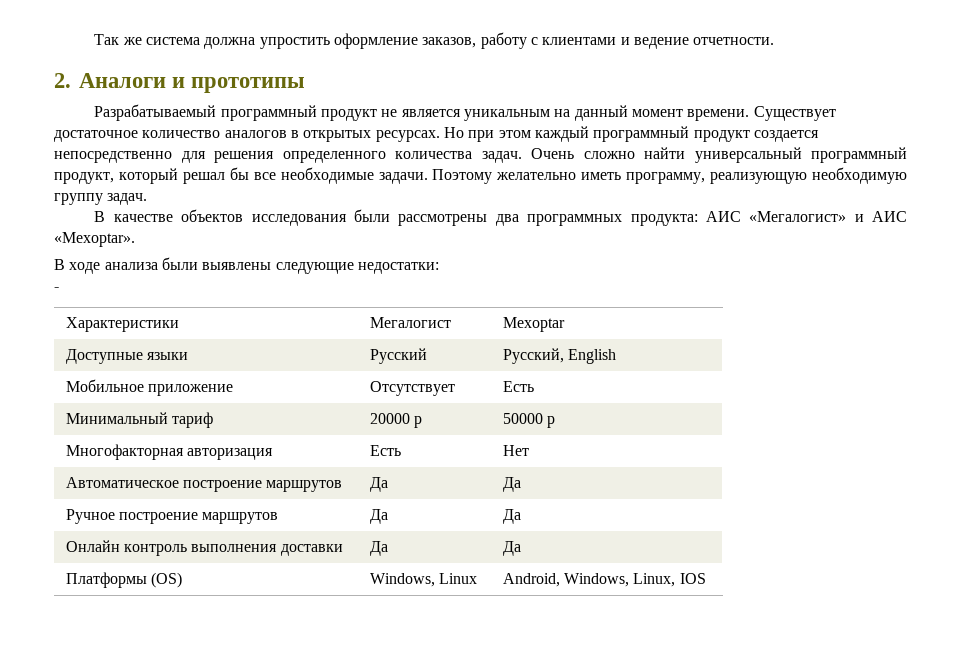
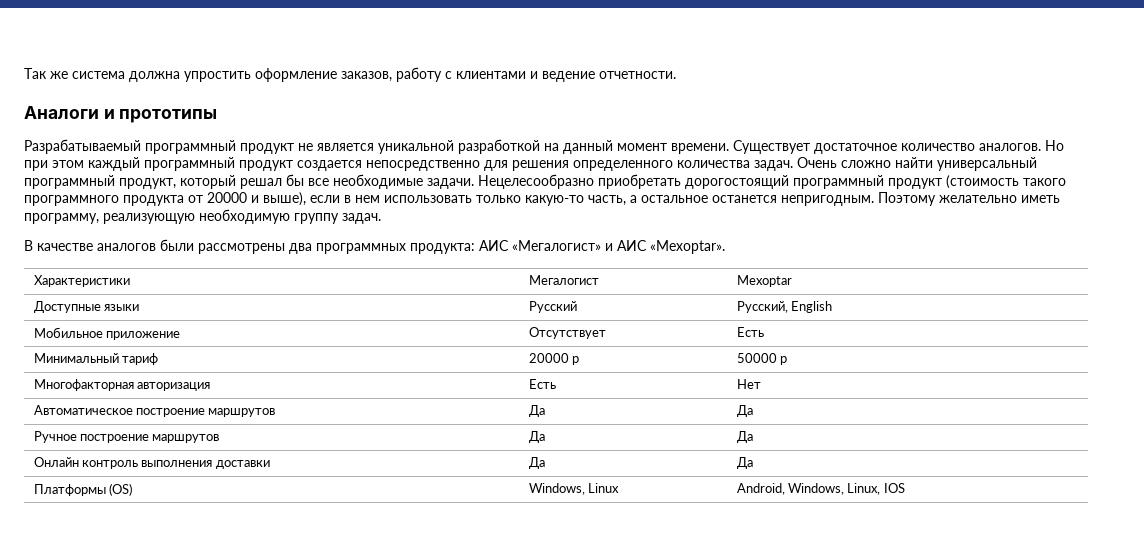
[54,73,71,88] 2. -> (676, 75) none
[464,109,551,121] уникальным -> [378,139,540,154] уникальной разработкой
[224,130,440,142] аналогов в открытых ресурсах. -> [979,143,1041,151] аналогов.
(428, 178) none -> [478,174,1066,189] [24,192,874,206] Нецелесообразно приобретать дорогостоящий программный продукт (стоимость такого программного продукта от 20000 и выше), если в нем использовать только какую-то часть, а остальное останется непригодным.
[181,209,347,226] объектов исследования -> [97,243,156,251] аналогов
[54,257,439,274] [54,287,59,291] // В ходе анализа были выявлены следующие недостатки: // - -> (725, 247) none

